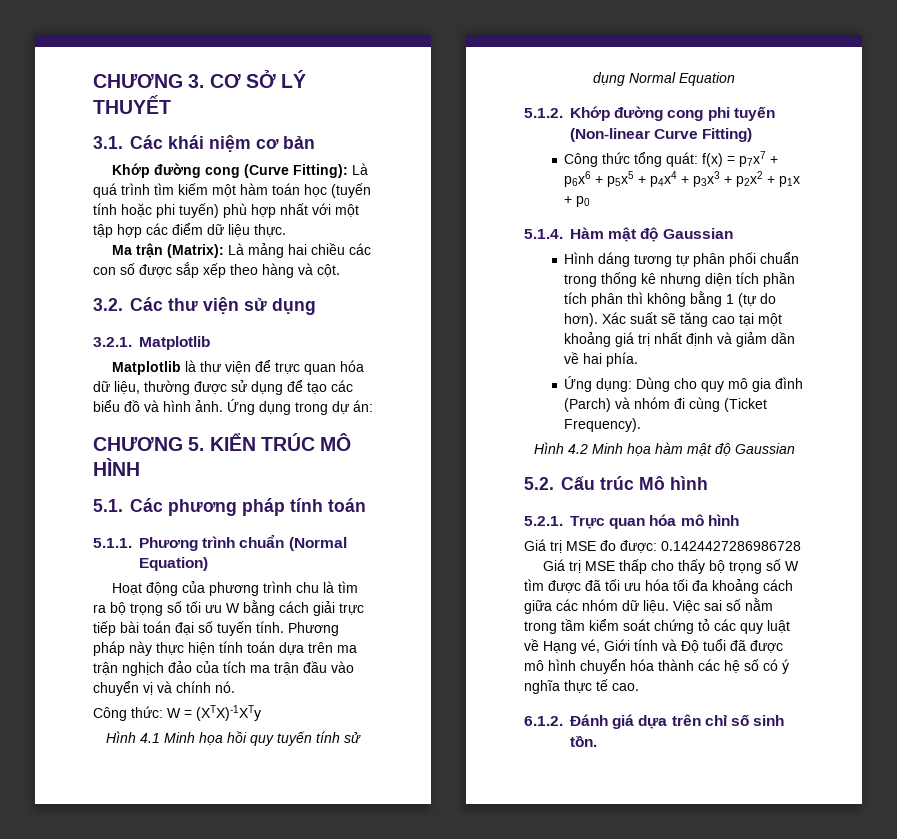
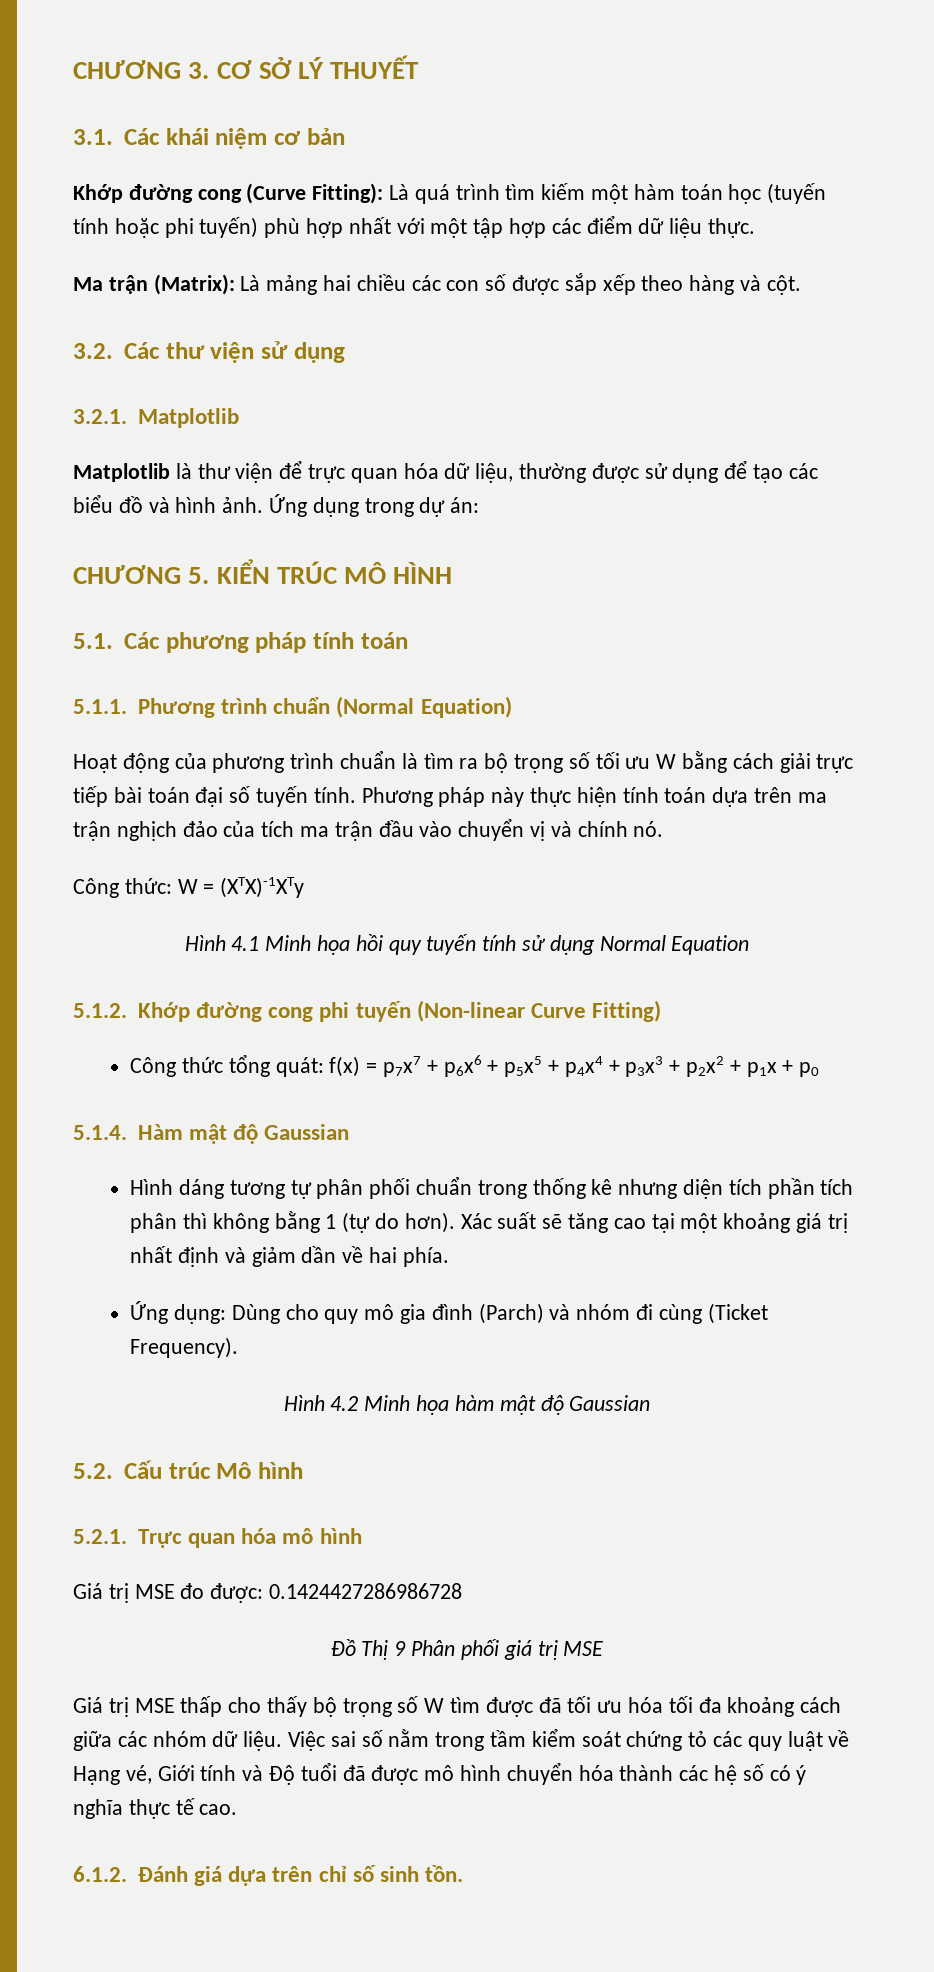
[295,582,319,593] chu -> [340,751,397,769] chuẩn
(801, 546) none -> [330,1639,604,1660] // Đồ Thị 9 Phân phối giá trị MSE

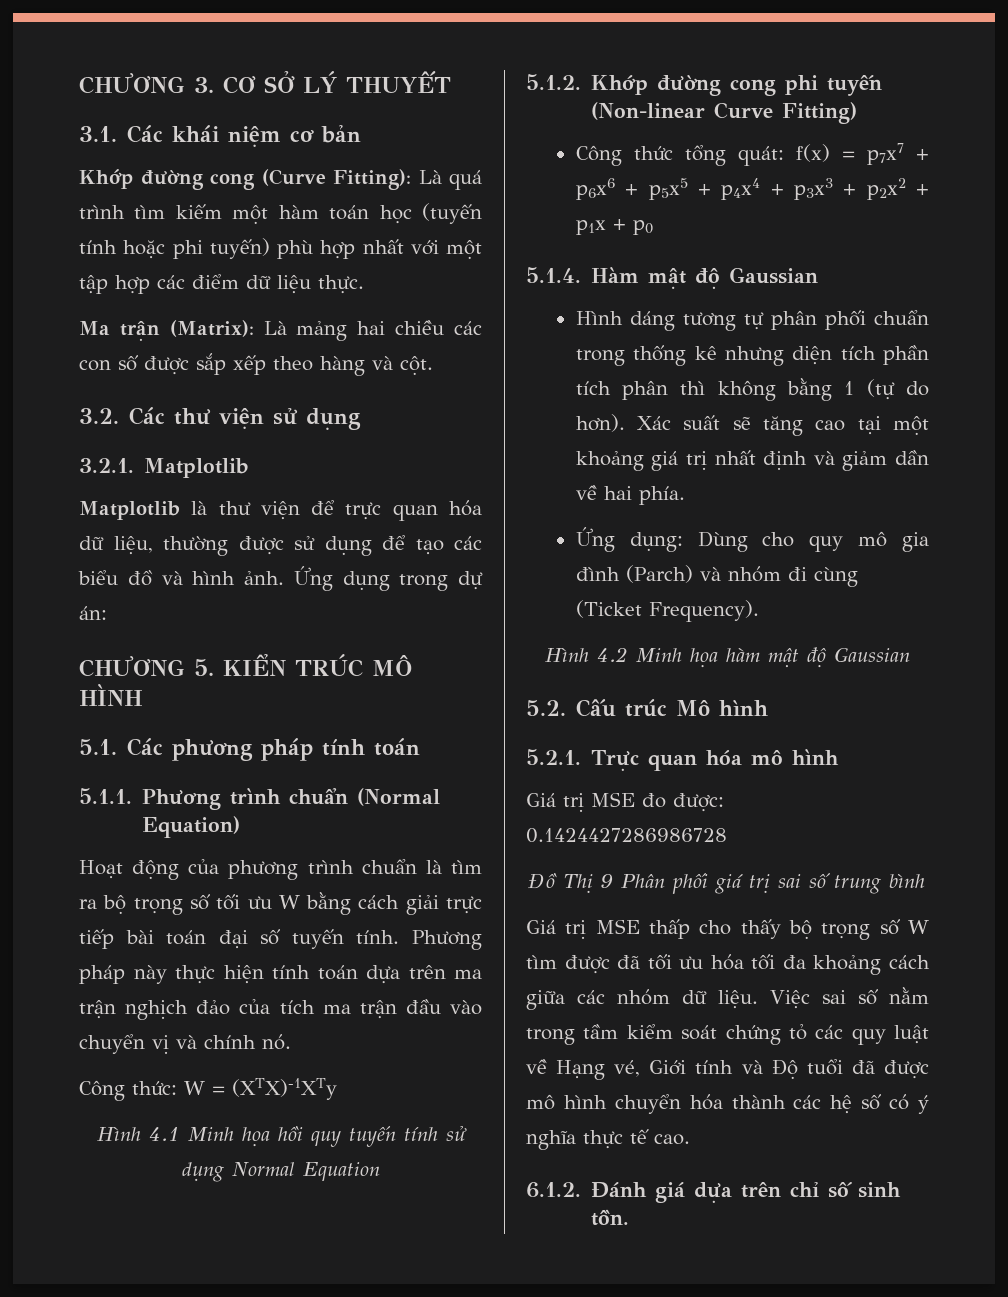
[563,1641,604,1656] MSE -> [778,873,925,894] sai số trung bình

